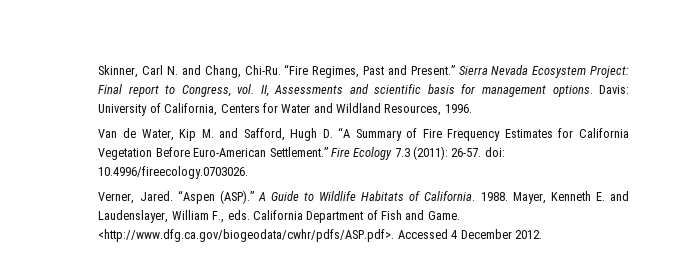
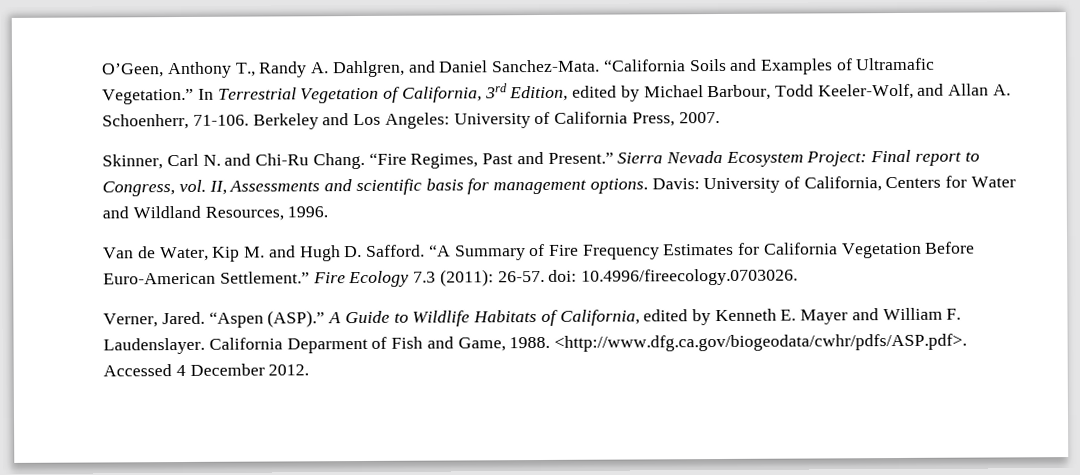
(98, 71) none -> [102,57,936,79] [102,83,1011,105] [102,111,720,130] O’Geen, Anthony T., Randy A. Dahlgren, and Daniel Sanchez-Mata. “California Soils and Examples of Ultramafic Vegetation.” In Terrestrial Vegetation of California, 3rd Edition, edited by Michael Barbour, Todd Keeler-Wolf, and Allan A. Schoenherr, 71-106. Berkeley and Los Angeles: University of California Press, 2007. //
[204,65,281,78] Chang, Chi-Ru. -> [255,152,365,170] Chi-Ru Chang.
[243,128,285,141] Safford, -> (296, 251) none
(333, 133) none -> [366,244,426,257] Safford.
[424,191,630,204] [98,210,364,223] California. 1988. Mayer, Kenneth E. and Laudenslayer, William F., eds. California Department -> [559,307,962,326] [103,337,368,355] California, edited by Kenneth E. Mayer and William F. Laudenslayer. California Deparment
[427,211,460,220] Game. -> [457,336,551,352] Game, 1988.

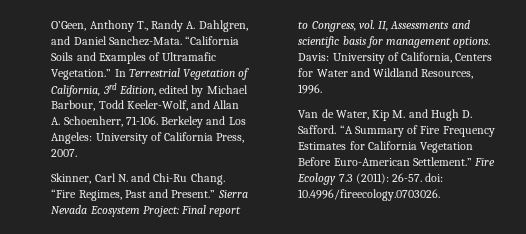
[103,307,962,328] [103,333,968,355] [103,363,310,377] // Verner, Jared. “Aspen (ASP).” A Guide to Wildlife Habitats of California, edited by Kenneth E. Mayer and William F. Laudenslayer. California Deparment of Fish and Game, 1988. <http://www.dfg.ca.gov/biogeodata/cwhr/pdfs/ASP.pdf>. Accessed 4 December 2012. -> (441, 195) none

